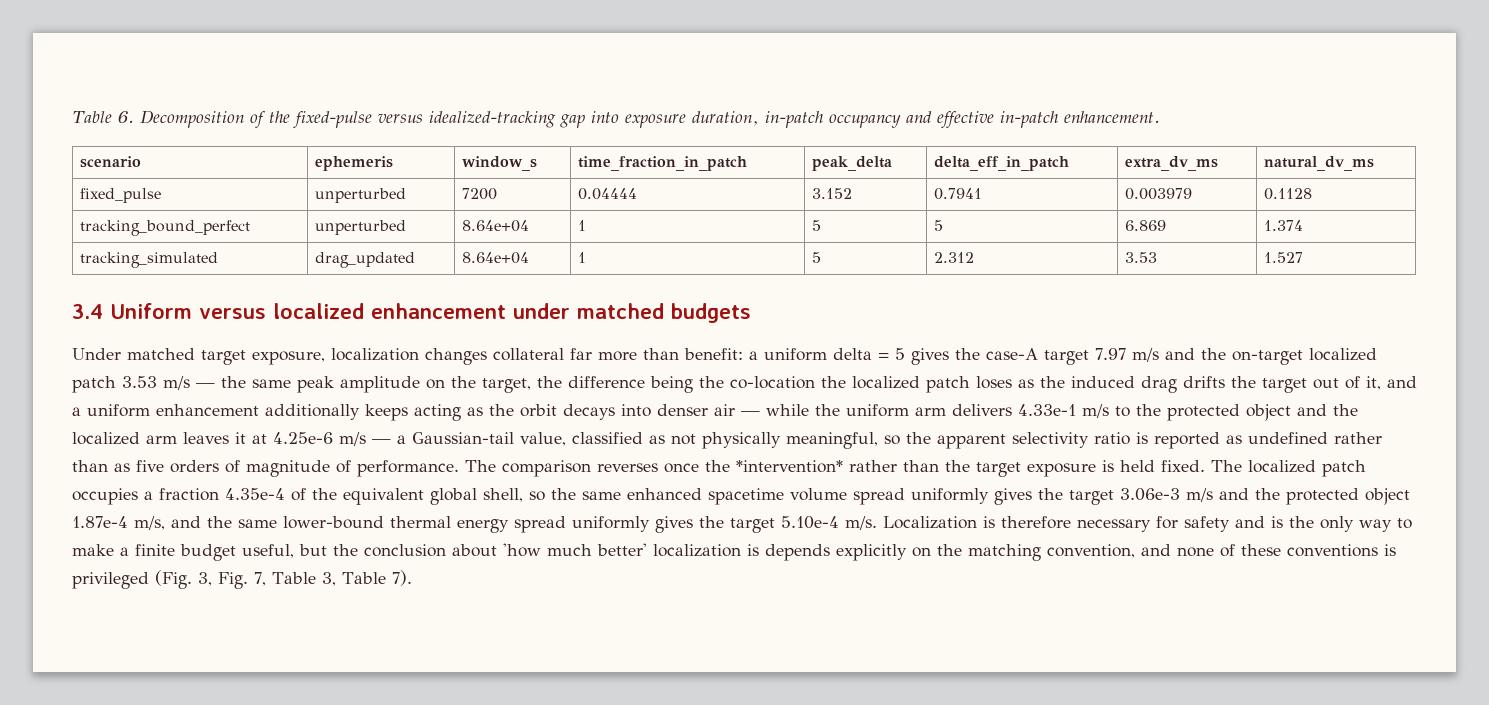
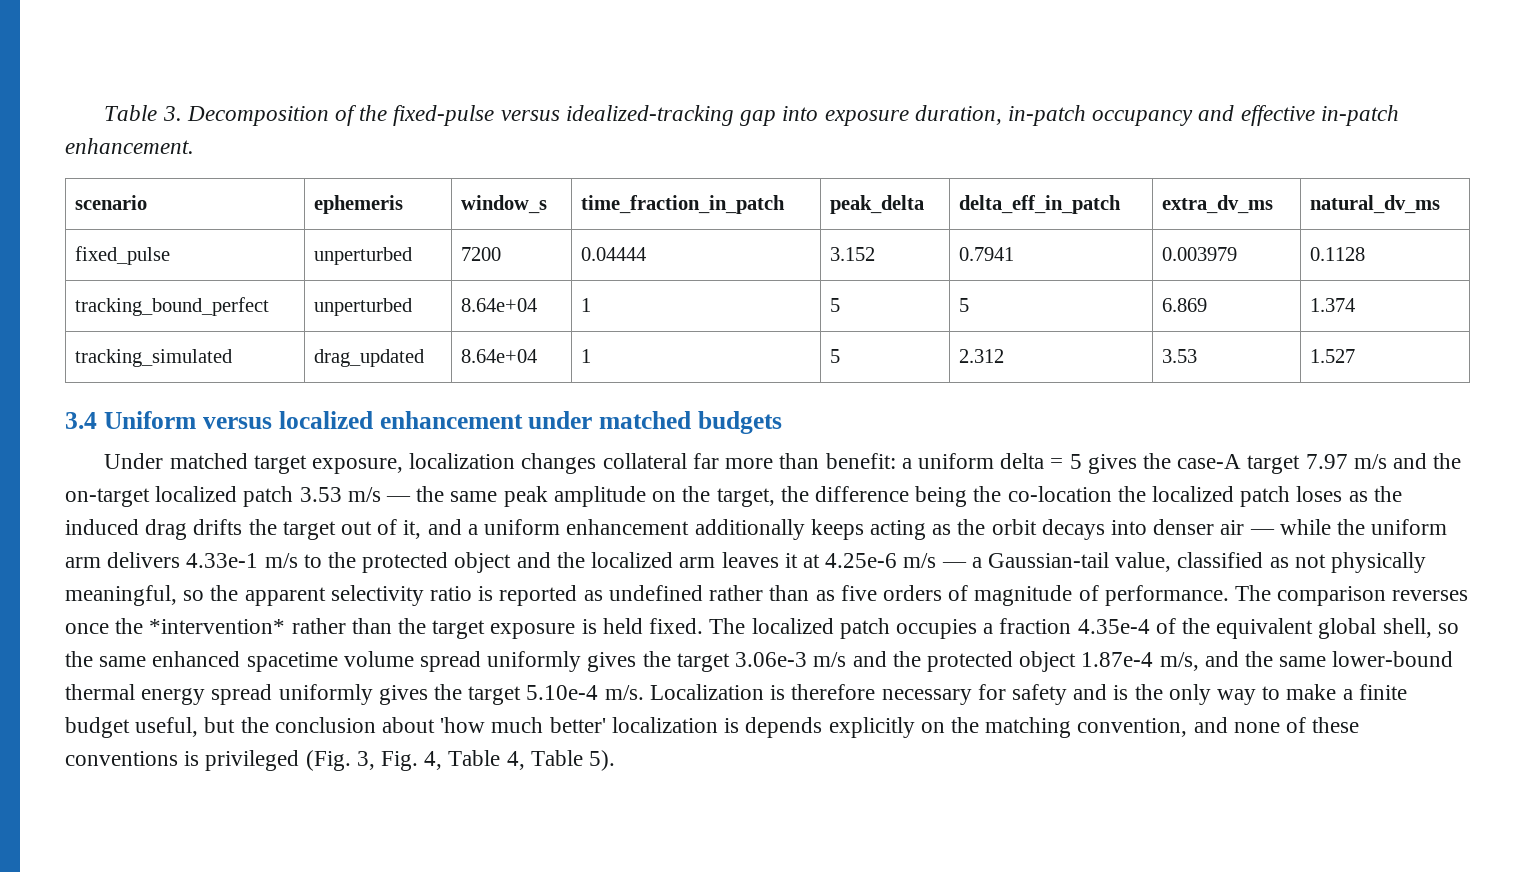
[72,111,134,123] Table 6. -> [104,105,182,121] Table 3.
[254,570,412,586] 7, Table 3, Table 7). -> [424,750,616,771] 4, Table 4, Table 5).

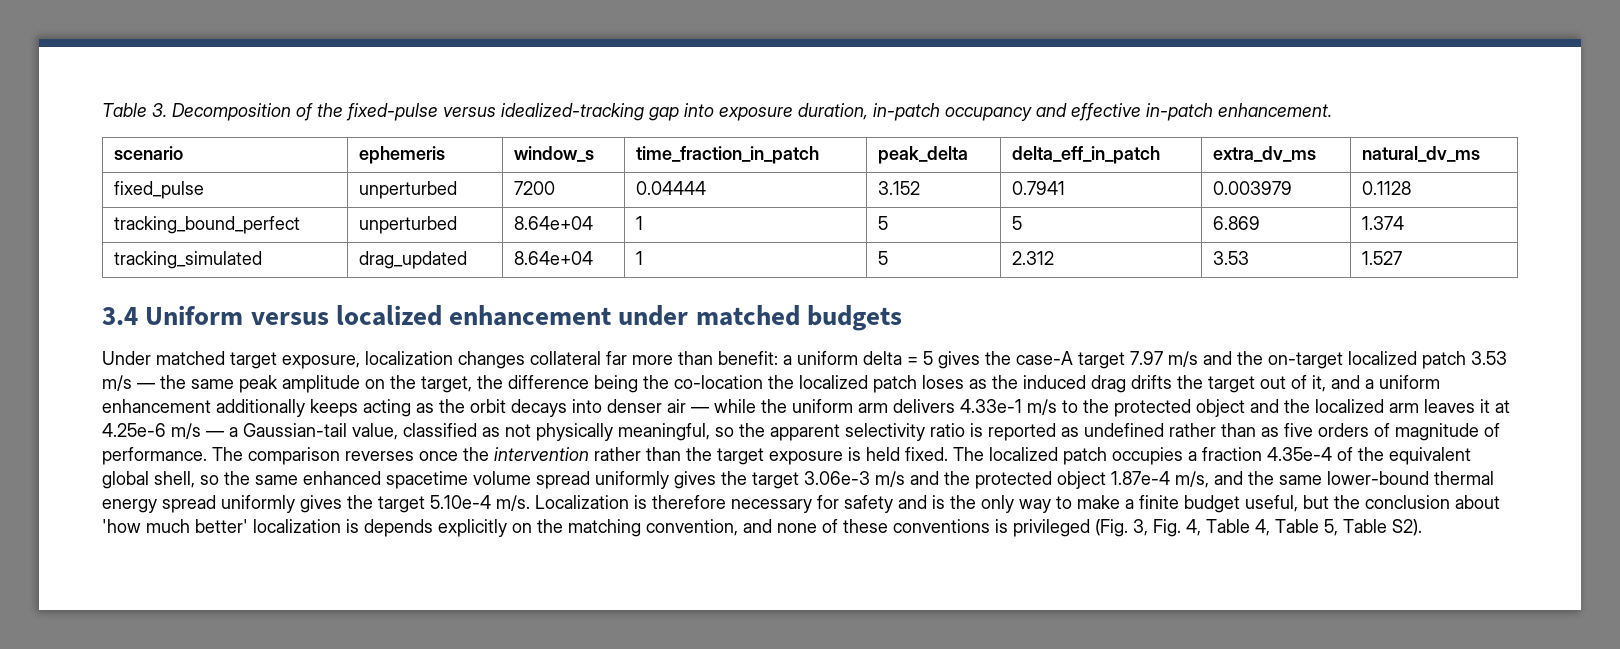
[149,619,286,634] *intervention* -> [494,447,589,461] intervention
[589,750,616,771] 5). -> [1324,519,1422,536] 5, Table S2).

